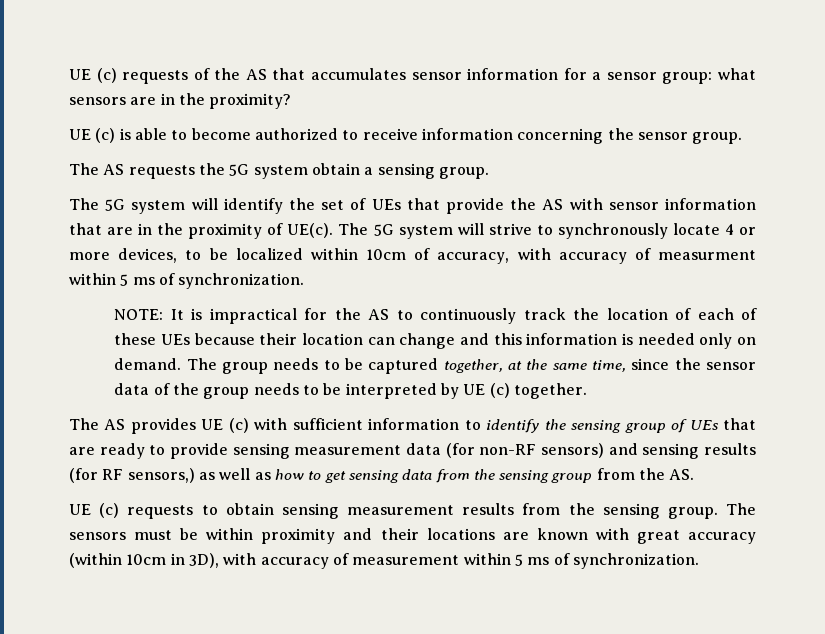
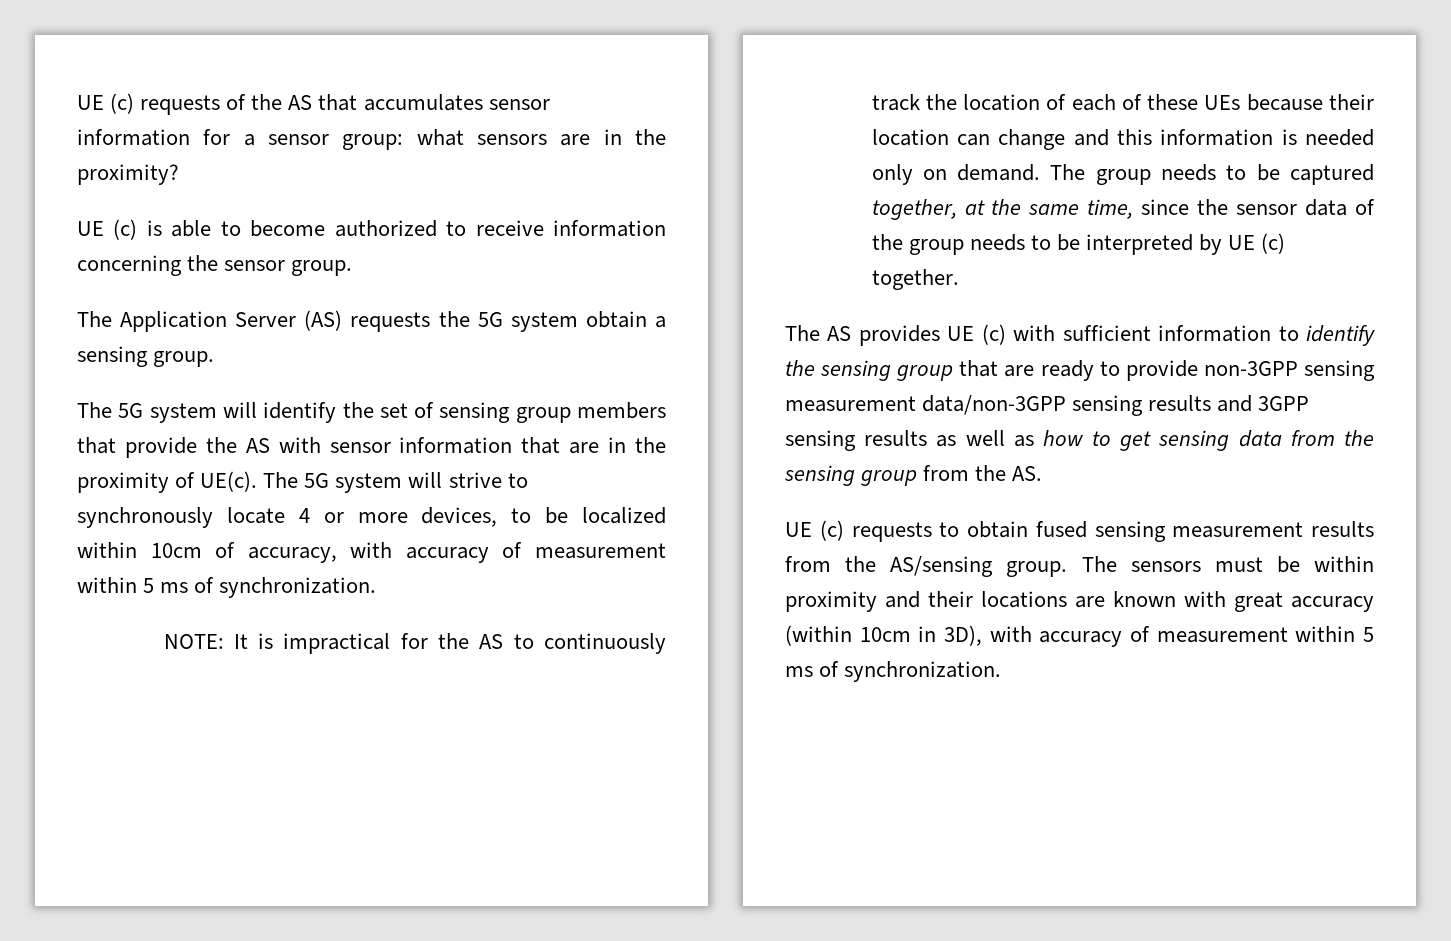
[103,164,125,175] AS -> [120,310,343,332] Application Server (AS)
[371,199,401,210] UEs -> [439,402,667,423] sensing group members
[658,250,756,260] measurment -> [535,543,666,559] measurement
[671,419,719,433] of UEs -> (954, 373) none
[232,443,756,459] [69,468,195,483] sensing measurement data (for non-RF sensors) and sensing results (for RF sensors,) -> [1203,360,1375,381] [785,395,1310,416] [785,430,928,451] non-3GPP sensing measurement data/non-3GPP sensing results and 3GPP sensing results
(274, 509) none -> [1035,521,1087,538] fused
[602,503,660,519] sensing -> [890,556,994,577] AS/sensing

